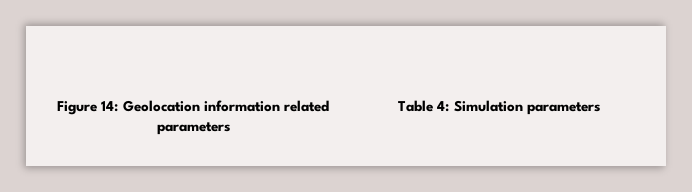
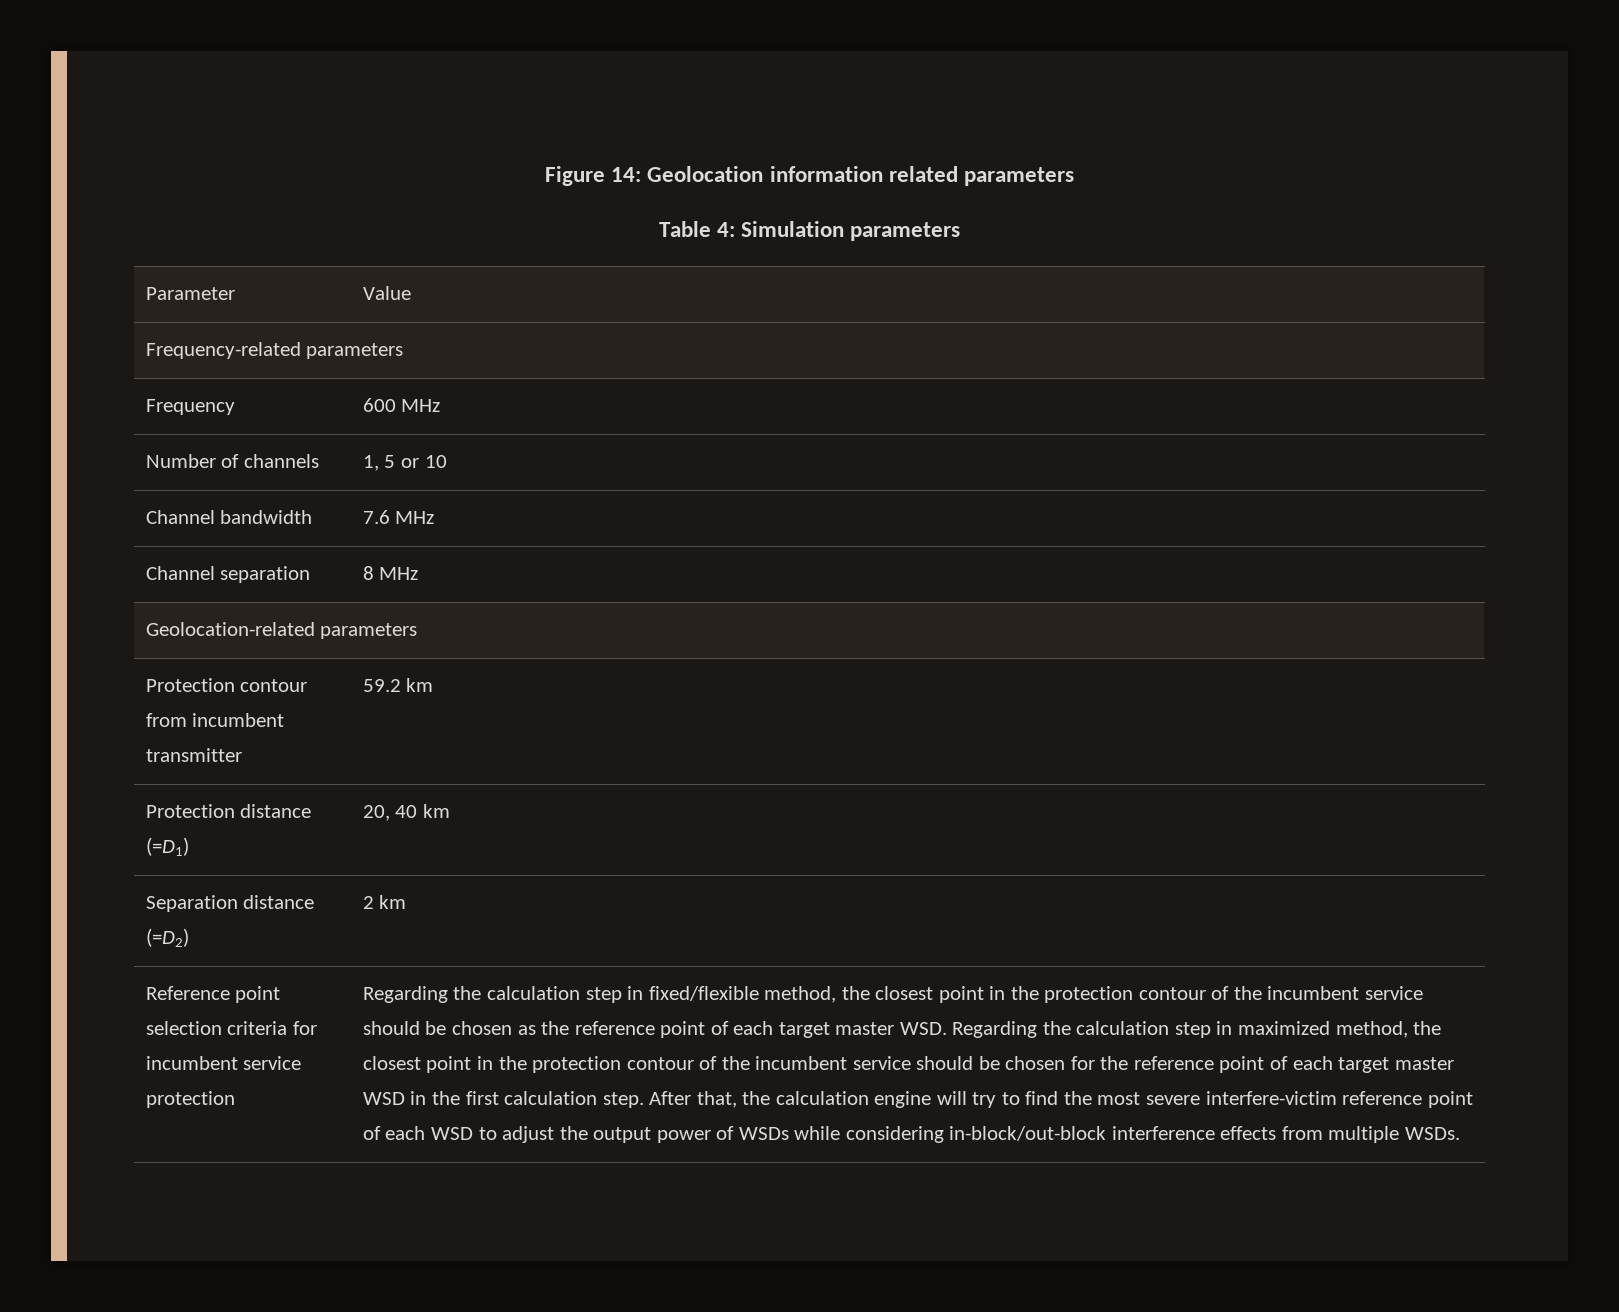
(600, 108) none -> [145,287,235,300] [362,286,411,300] [145,342,404,359] [145,399,235,415] [362,398,441,412] [145,454,319,468] [362,455,447,471] [145,510,313,524] [362,510,435,524] [145,566,311,583] [362,566,419,580] [145,622,418,639] [145,678,308,692] [145,713,285,727] [145,748,242,762] [362,678,434,692] [145,804,312,818] [145,837,189,856] [362,804,450,821] [145,895,315,912] [145,928,189,947] [362,895,407,909] [145,986,281,1003] [145,1021,317,1035] [145,1056,302,1070] [145,1091,235,1108] [362,986,1423,1003] [362,1021,1442,1038] [362,1056,1454,1073] [362,1091,1473,1108] [362,1126,1460,1143] // Parameter | Value // Frequency-related parameters // Frequency | 600 MHz // Number of channels | 1, 5 or 10 // Channel bandwidth | 7.6 MHz // Channel separation | 8 MHz // Geolocation-related parameters // Protection contour from incumbent transmitter | 59.2 km // Protection distance (=D1) | 20, 40 km // Separation distance (=D2) | 2 km // Reference point selection criteria for incumbent service protection | Regarding the calculation step in fixed/flexible method, the closest point in the protection contour of the incumbent service should be chosen as the reference point of each target master WSD. Regarding the calculation step in maximized method, the closest point in the protection contour of the incumbent service should be chosen for the reference point of each target master WSD in the first calculation step. After that, the calculation engine will try to find the most severe interfere-victim reference point of each WSD to adjust the output power of WSDs while considering in-block/out-block interference effects from multiple WSDs.

